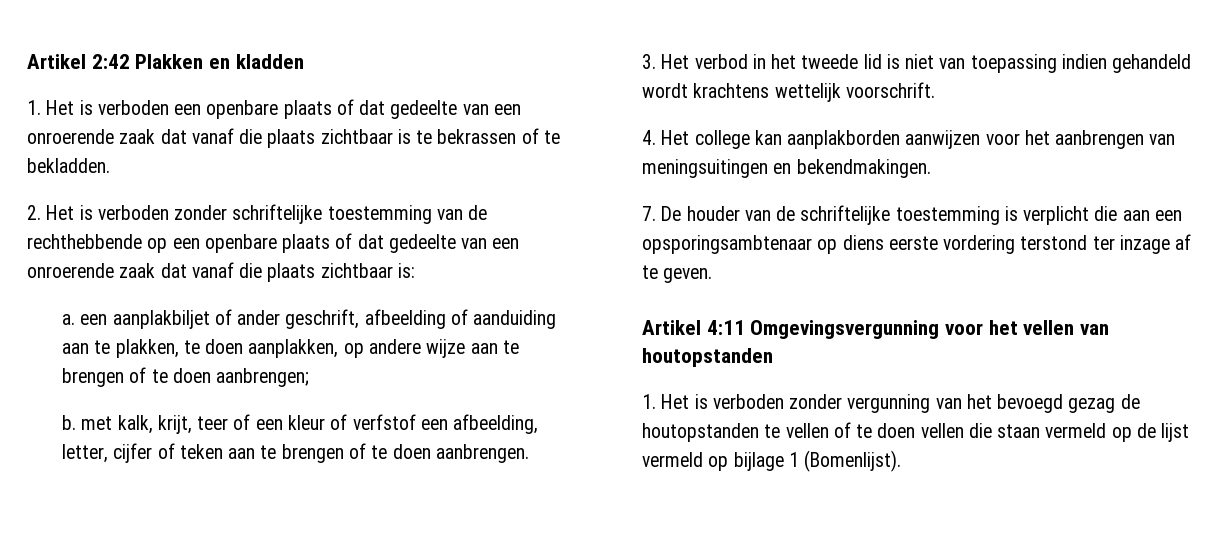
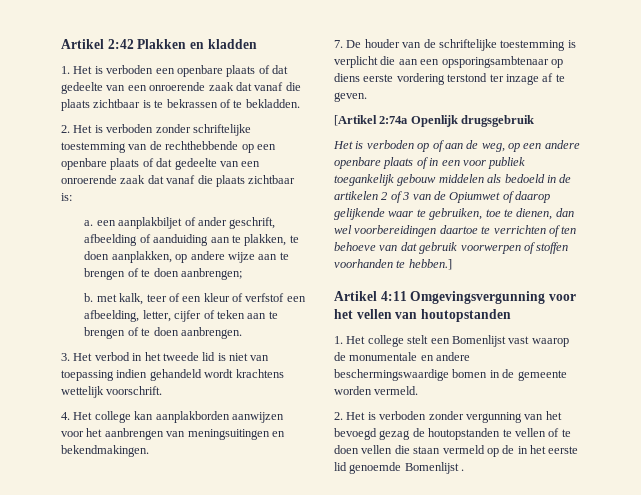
[157,415,192,434] krijt, -> (144, 299) none
(713, 275) none -> [334,115,535,127] [333,140,580,152] [334,157,526,169] [334,174,572,186] [334,191,550,203] [334,208,574,220] [334,225,577,237] [334,242,569,254] [334,259,452,270] // [Artikel 2:74a Openlijk drugsgebruik // Het is verboden op of aan de weg, op een andere openbare plaats of in een voor publiek toegankelijk gebouw middelen als bedoeld in de artikelen 2 of 3 van de Opiumwet of daarop gelijkende waar te gebruiken, toe te dienen, dan wel voorbereidingen daartoe te verrichten of ten behoeve van dat gebruik voorwerpen of stoffen voorhanden te hebben.]
(690, 401) none -> [367,335,569,347] [334,352,471,361] [334,369,567,381] [334,386,419,395] [334,412,366,420] college stelt een Bomenlijst vast waarop de monumentale en andere beschermingswaardige bomen in de gemeente worden vermeld. // 2. Het
[1161,423,1190,442] [642,450,902,472] lijst vermeld op bijlage 1 (Bomenlijst). -> [517,445,579,454] [334,462,465,474] in het eerste lid genoemde Bomenlijst .

